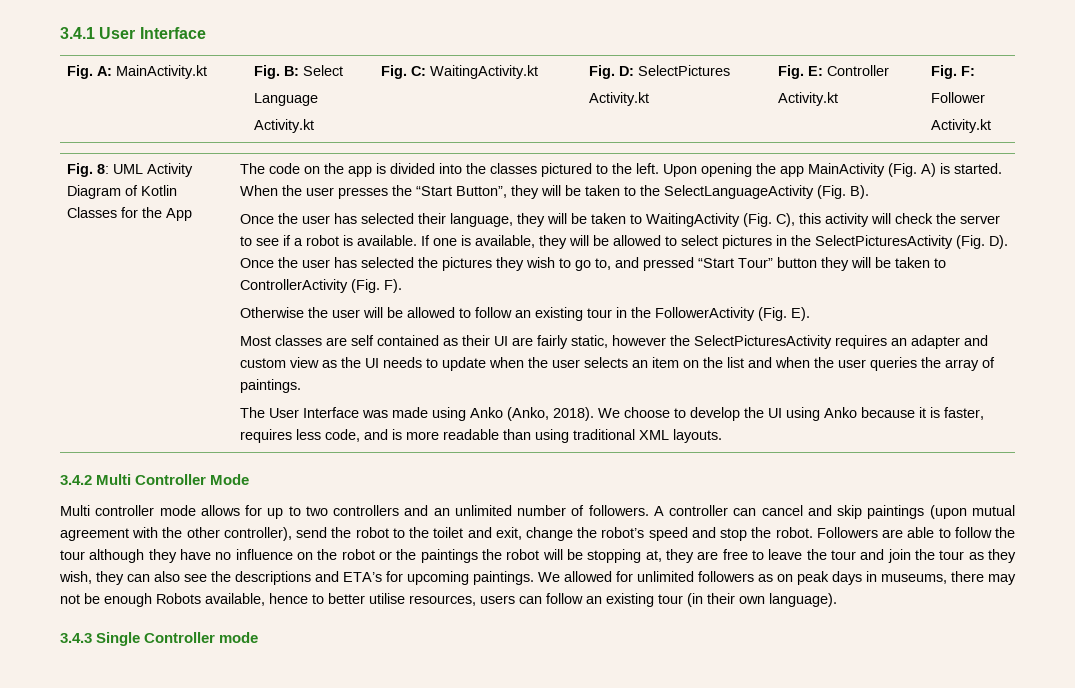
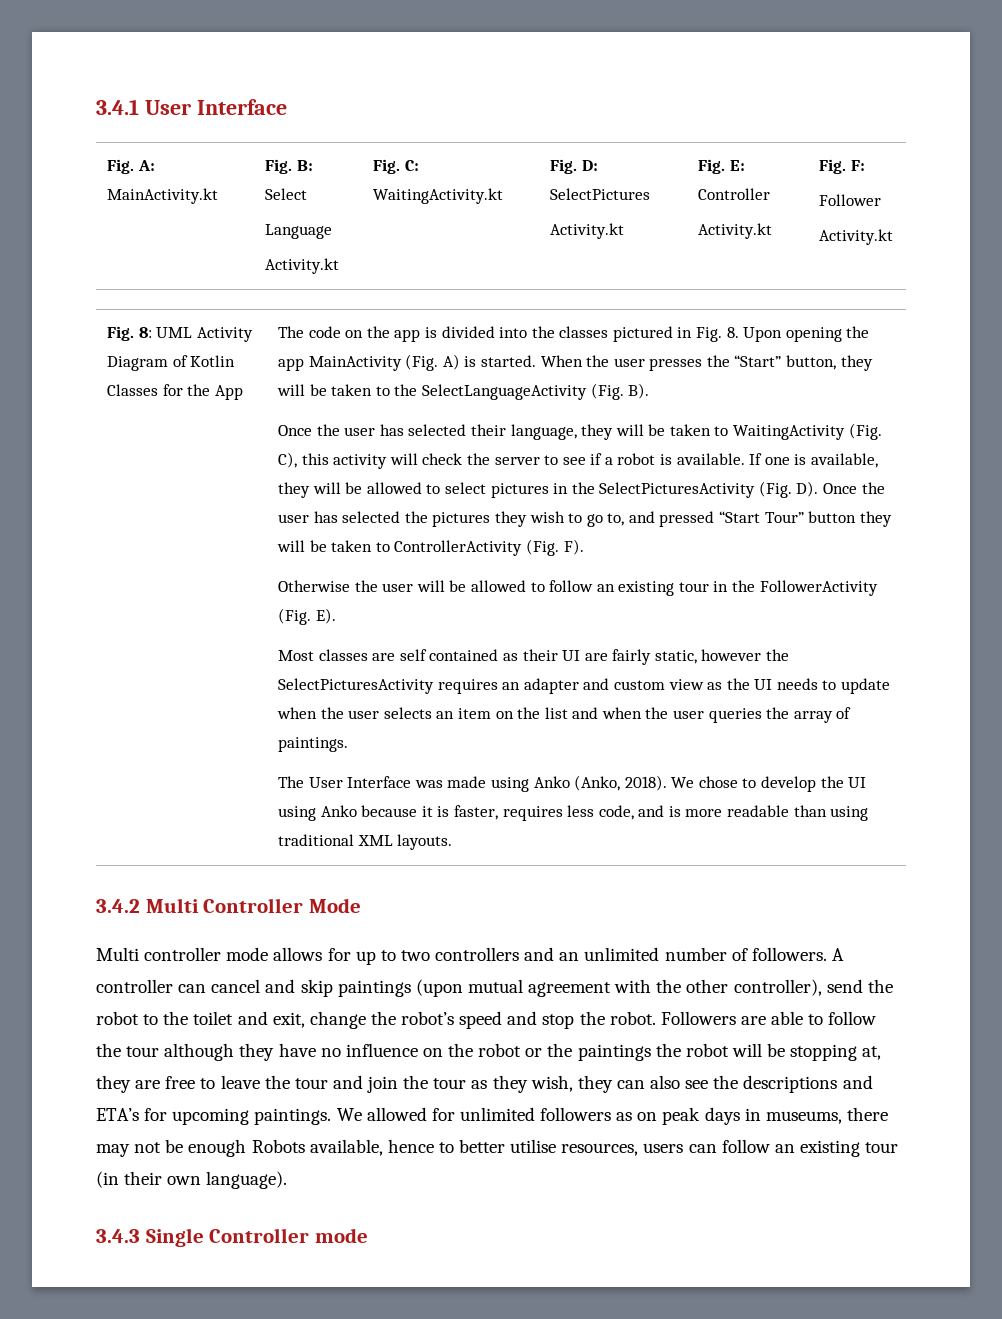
[595,163,659,174] to the left. -> [677,327,739,342] in Fig. 8.
[415,186,507,198] “Start Button”, -> [734,355,837,370] “Start” button,
[623,407,670,418] choose -> [698,776,738,788] chose

